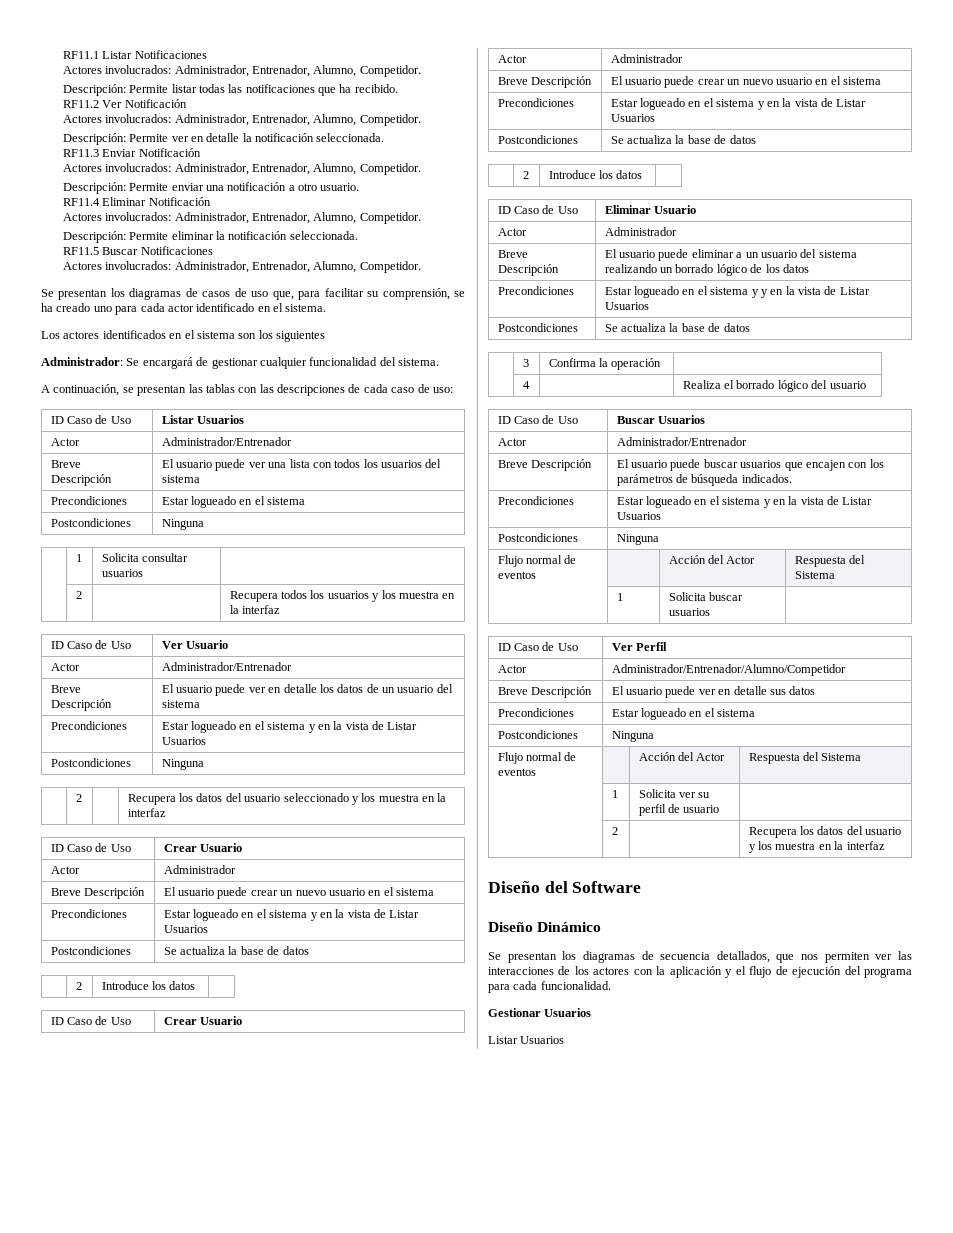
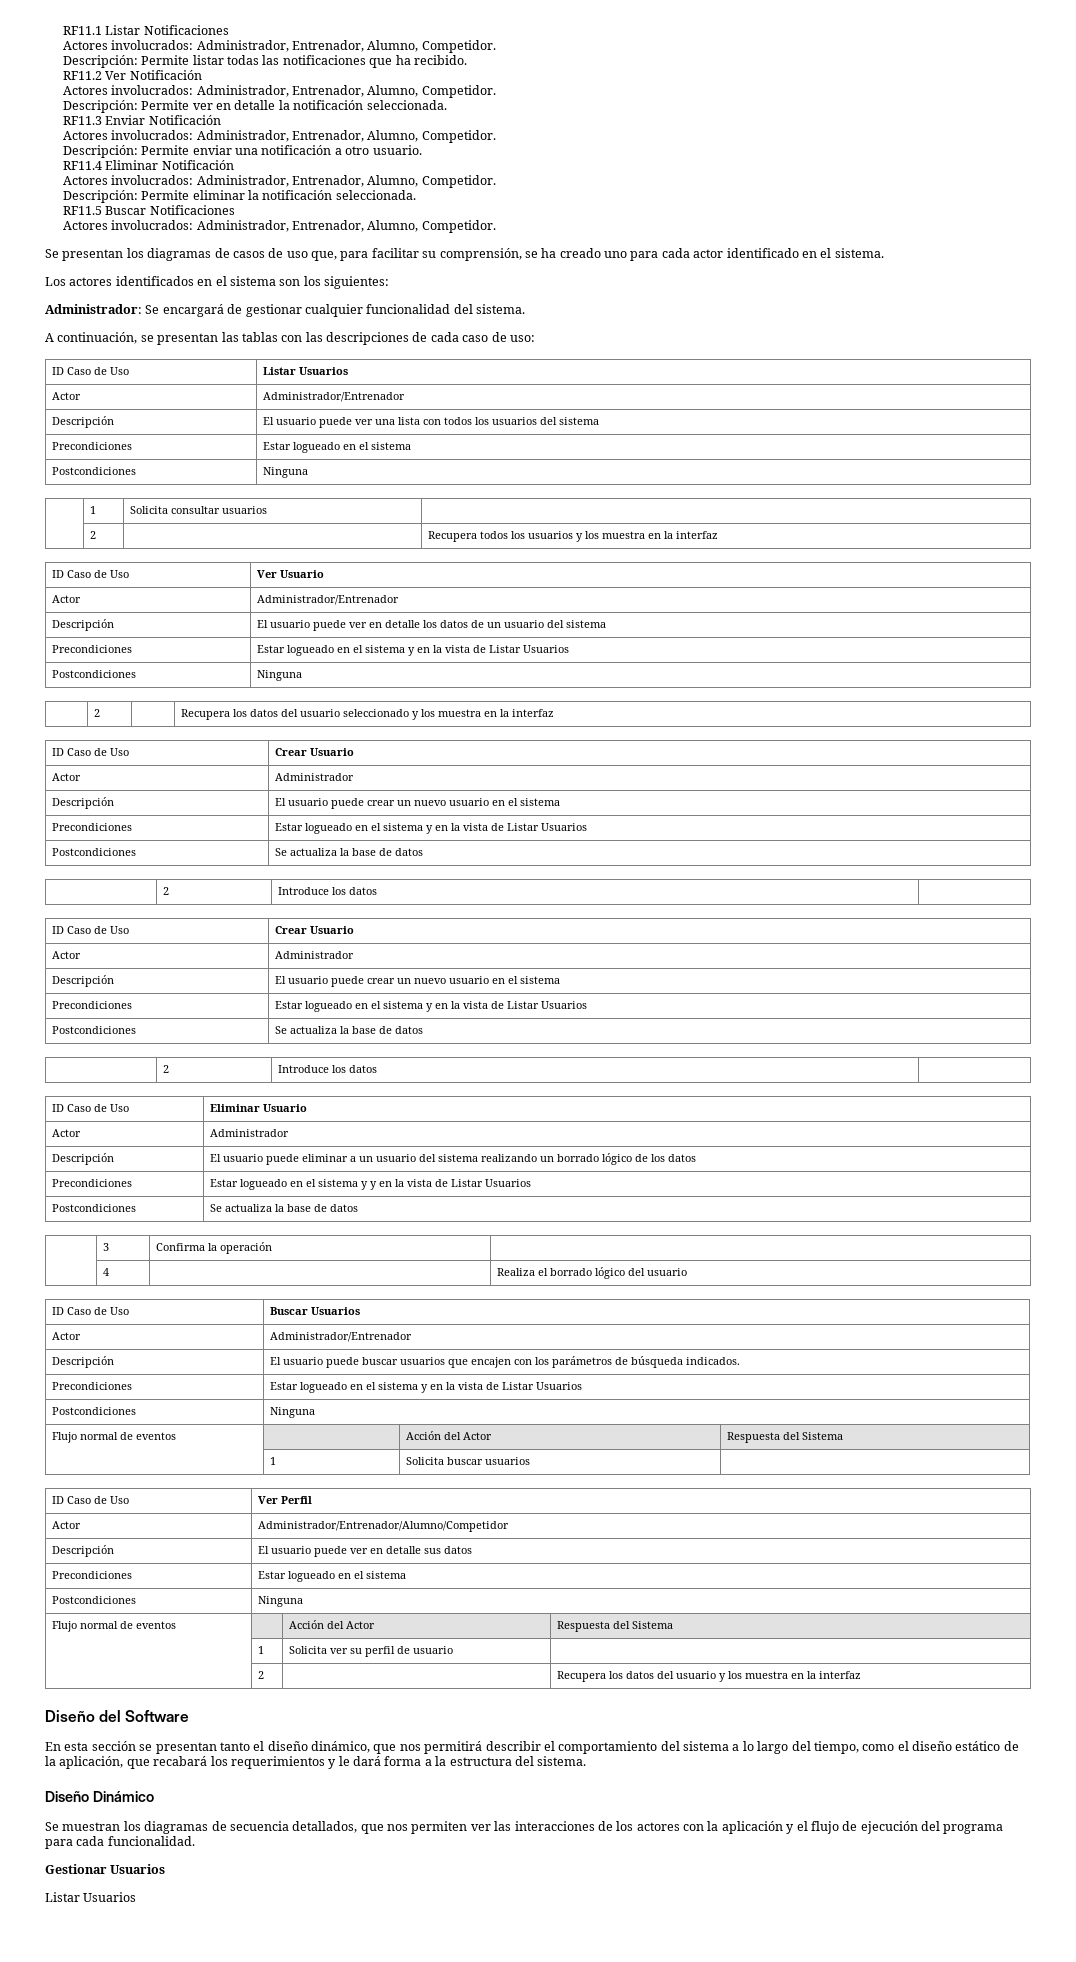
[276,331,325,342] siguientes -> [324,276,389,289] siguientes:
[50,460,81,468] Breve -> (405, 397) none
[50,685,81,693] Breve -> (399, 600) none
[50,888,81,896] Breve -> (354, 777) none
[497,77,528,85] Breve -> (354, 955) none
[497,250,528,258] Breve -> (289, 1133) none
[497,460,528,468] Breve -> (412, 1337) none
[497,687,528,695] Breve -> (509, 1526) none
(642, 887) none -> [45,1741,1019,1754] [45,1756,587,1769] // En esta sección se presentan tanto el diseño dinámico, que nos permitirá describir el comportamiento del sistema a lo largo del tiempo, como el diseño estático de la aplicación, que recabará los requerimientos y le dará forma a la estructura del sistema.
[507,952,557,963] presentan -> [62,1822,121,1831] muestran

